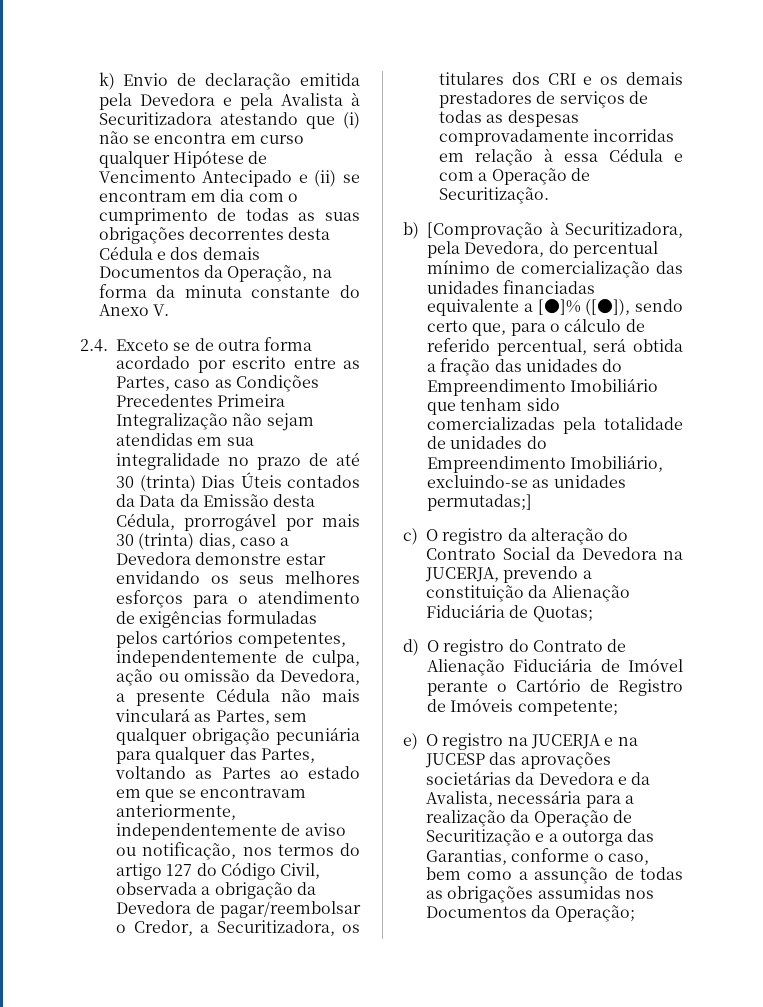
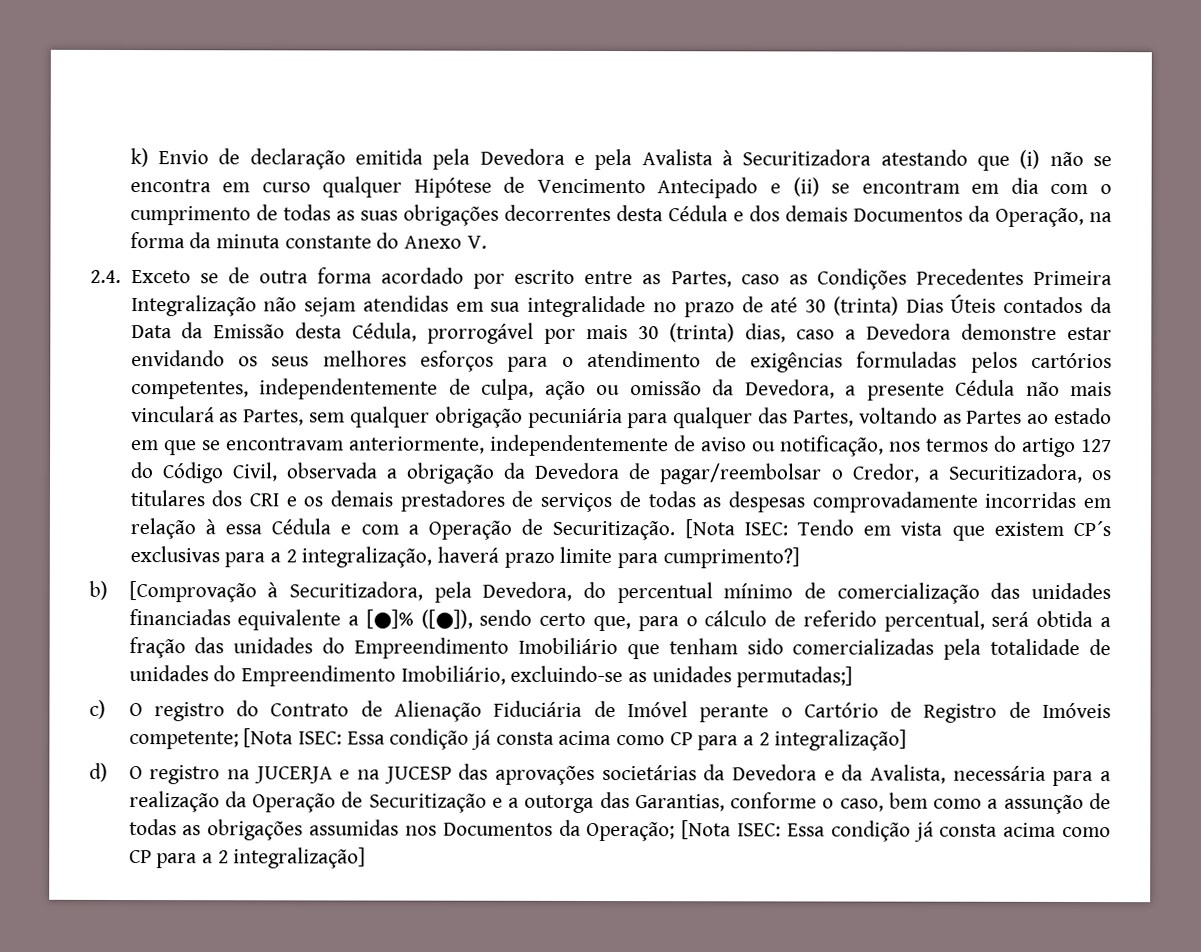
(549, 195) none -> [684,519,1112,541] [129,546,800,569] [Nota ISEC: Tendo em vista que existem CP´s exclusivas para a 2 integralização, haverá prazo limite para cumprimento?]
[507,528,629,545] [426,547,683,560] [425,566,592,583] [426,585,630,602] [426,604,593,622] [403,639,505,656] da alteração do Contrato Social da Devedora na JUCERJA, prevendo a constituição da Alienação Fiduciária de Quotas; // d) O registro -> (225, 712) none
[403,733,418,750] // e) -> [243,728,908,751] [89,762,108,782] [Nota ISEC: Essa condição já consta acima como CP para a 2 integralização] // d)
(635, 913) none -> [681,820,1111,842] [128,847,367,869] [Nota ISEC: Essa condição já consta acima como CP para a 2 integralização]

